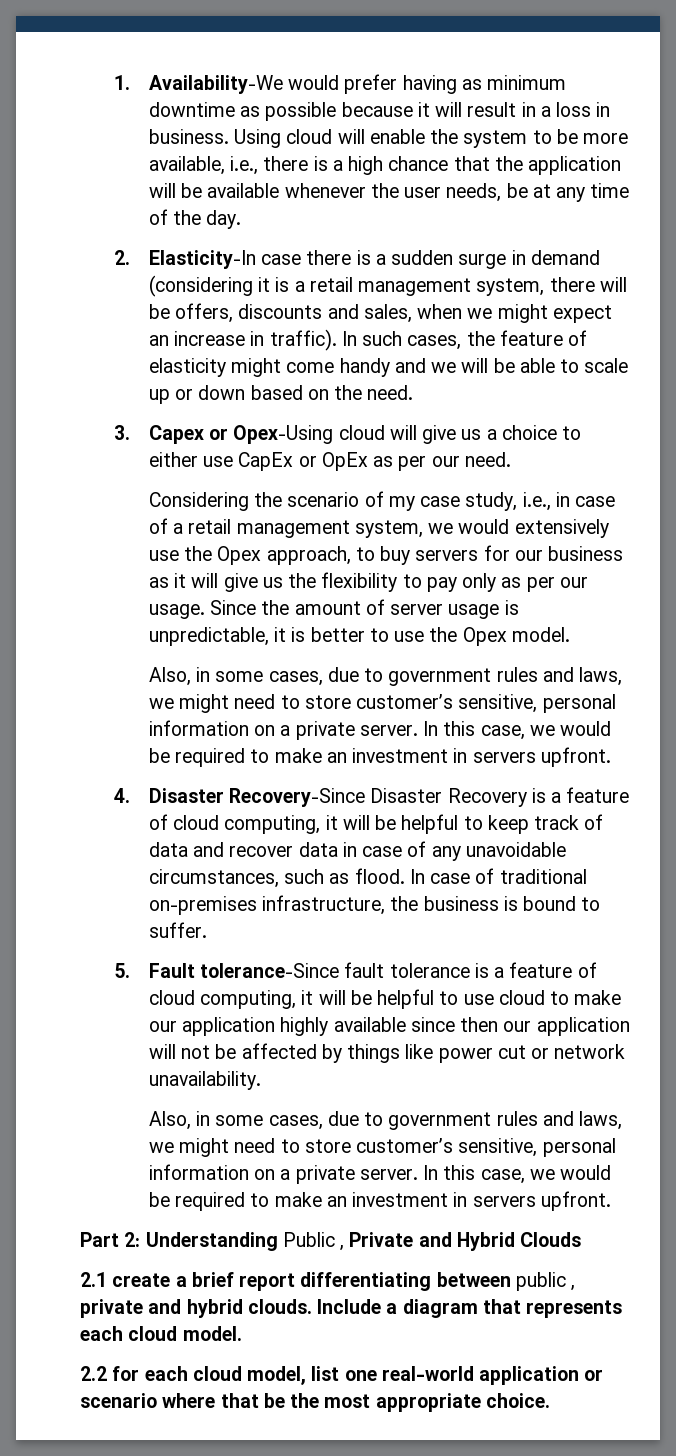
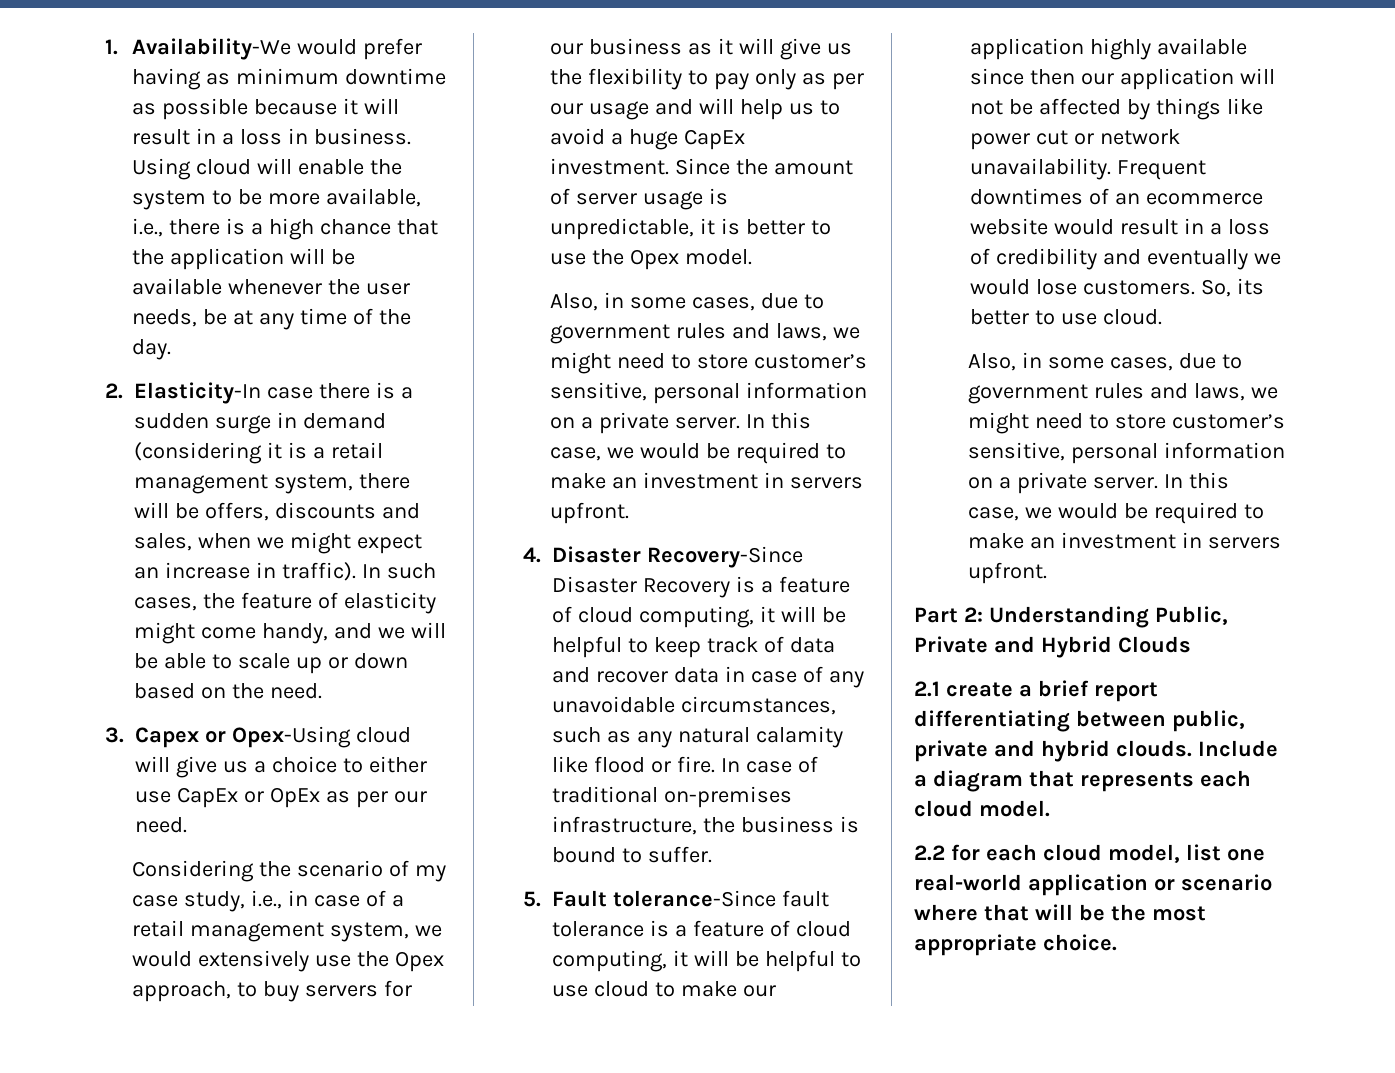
[339,358,390,377] handy -> [261,623,328,644] handy,
[148,604,205,619] usage. -> [588,98,840,120] [550,128,745,150] [550,158,670,175] usage and will help us to avoid a huge CapEx investment.
[354,868,405,884] flood. -> [636,726,843,748] [552,756,715,773] any natural calamity like flood or fire.
(261, 1080) none -> [1116,160,1206,180] [970,188,1263,205] [970,218,1270,235] [970,248,1281,270] [970,278,1264,297] [970,309,1162,325] Frequent downtimes of an ecommerce website would result in a loss of credibility and eventually we would lose customers. So, its better to use cloud.
[282,1232,345,1251] Public , -> [1154,606,1228,625] Public,
[515,1272,576,1291] public , -> [1171,710,1245,732] public,
(259, 1400) none -> [1034,904,1073,920] will

